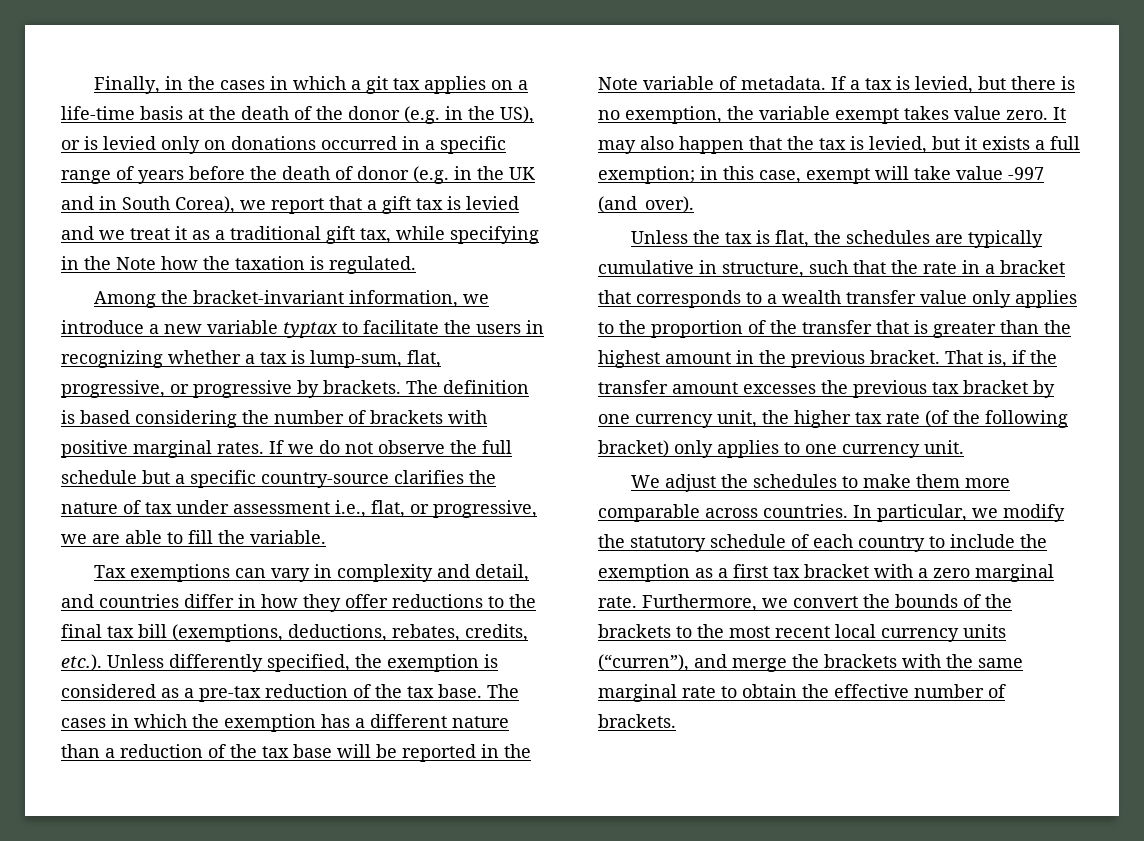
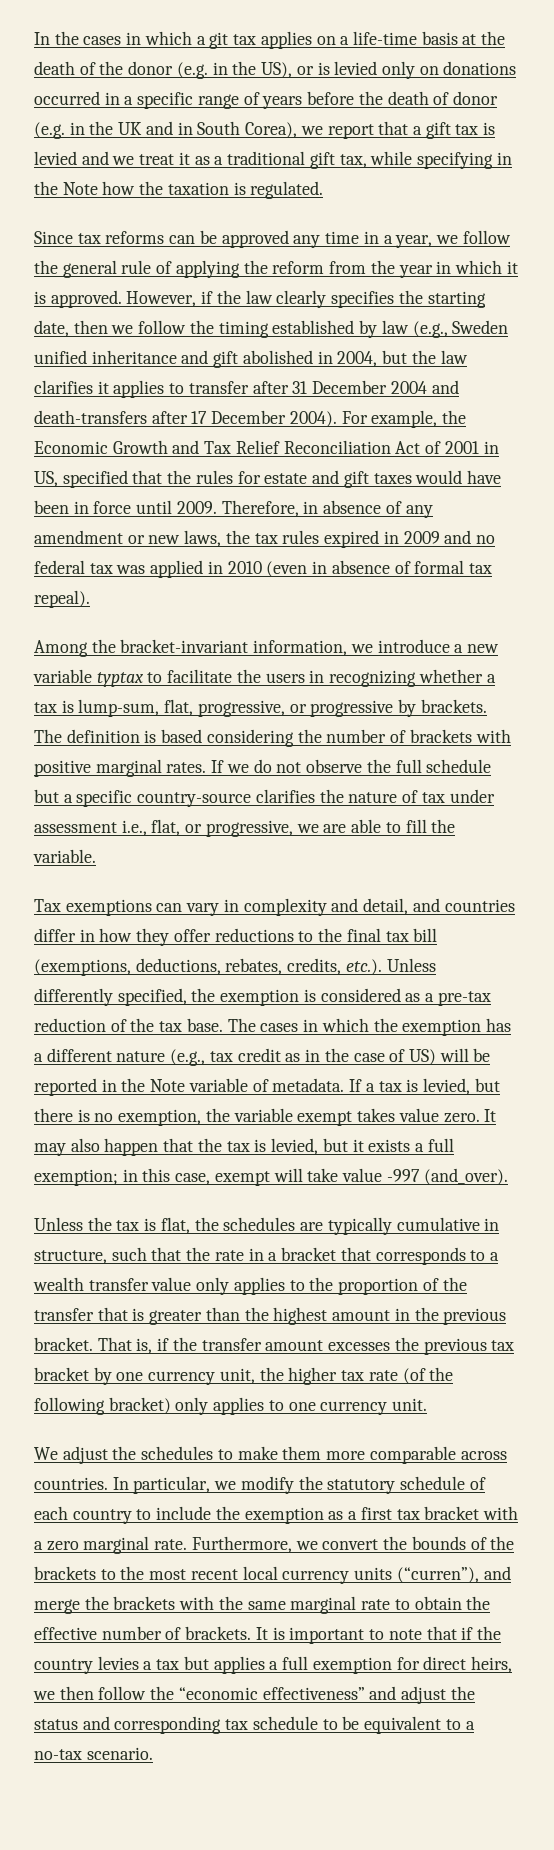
[93,76,183,94] Finally, in -> [34,32,50,45] In
(416, 265) none -> [34,230,511,248] [34,260,518,278] [34,290,486,308] [34,320,509,338] [34,350,468,368] [34,380,459,398] [34,410,467,428] [34,440,499,454] [34,470,501,488] [34,500,433,518] [34,530,495,548] [34,560,492,578] [34,590,90,608] // Since tax reforms can be approved any time in a year, we follow the general rule of applying the reform from the year in which it is approved. However, if the law clearly specifies the starting date, then we follow the timing established by law (e.g., Sweden unified inheritance and gift abolished in 2004, but the law clarifies it applies to transfer after 31 December 2004 and death-transfers after 17 December 2004). For example, the Economic Growth and Tax Relief Reconciliation Act of 2001 in US, specified that the rules for estate and gift taxes would have been in force until 2009. Therefore, in absence of any amendment or new laws, the tax rules expired in 2009 and no federal tax was applied in 2010 (even in absence of formal tax repeal).
[61,744,332,758] than a reduction of the tax base -> [170,1048,436,1066] (e.g., tax credit as in the case of US)
(676, 721) none -> [255,1626,501,1644] [34,1656,512,1674] [33,1686,475,1704] [34,1716,475,1734] [34,1747,153,1760] It is important to note that if the country levies a tax but applies a full exemption for direct heirs, we then follow the “economic effectiveness” and adjust the status and corresponding tax schedule to be equivalent to a no-tax scenario.

